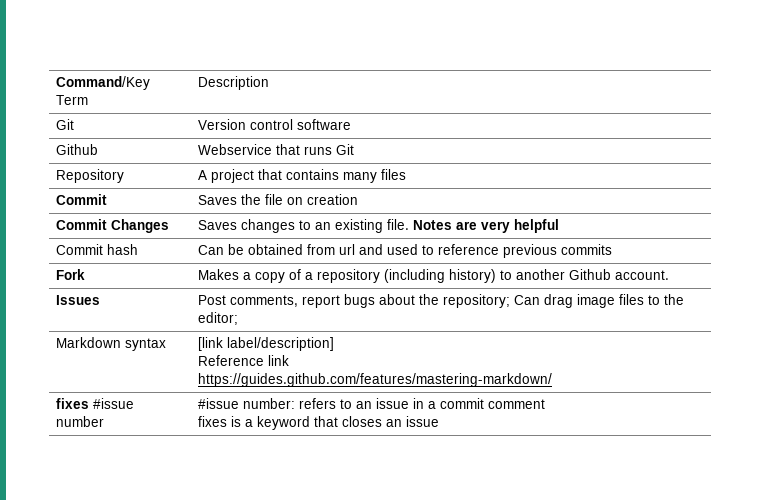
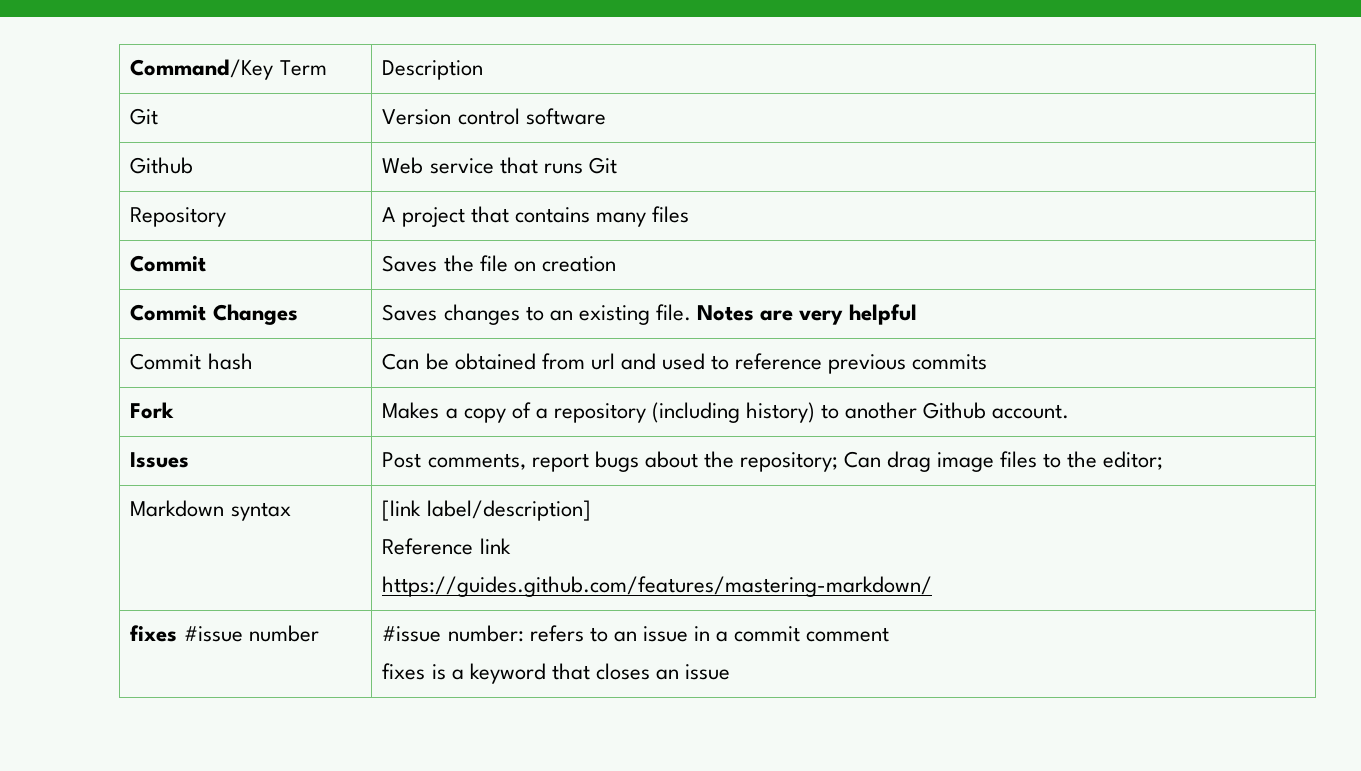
[197,144,272,155] Webservice -> [382,157,494,174] Web service

